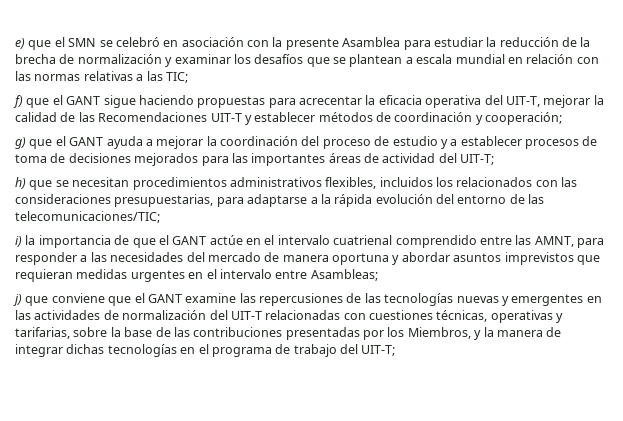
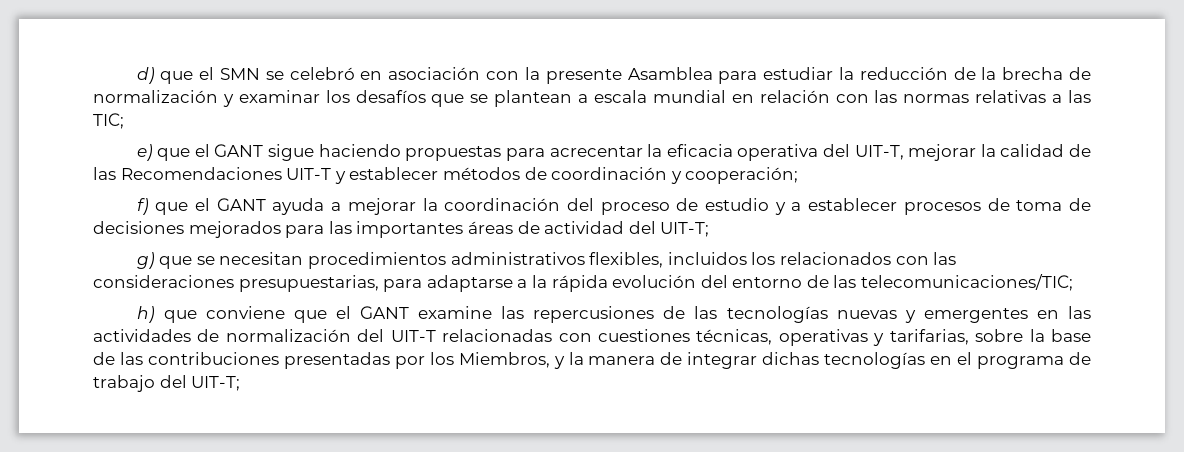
[15,38,25,49] e) -> [136,67,155,84] d)
[13,95,23,108] f) -> [136,144,153,161] e)
[15,137,26,149] g) -> [136,198,149,215] f)
[15,177,26,189] h) -> [136,252,155,269] g)
[15,235,604,248] [15,252,600,265] [15,269,378,282] [13,294,22,306] i) la importancia de que el GANT actúe en el intervalo cuatrienal comprendido entre las AMNT, para responder a las necesidades del mercado de manera oportuna y abordar asuntos imprevistos que requieran medidas urgentes en el intervalo entre Asambleas; // j) -> [136,306,155,323] h)

